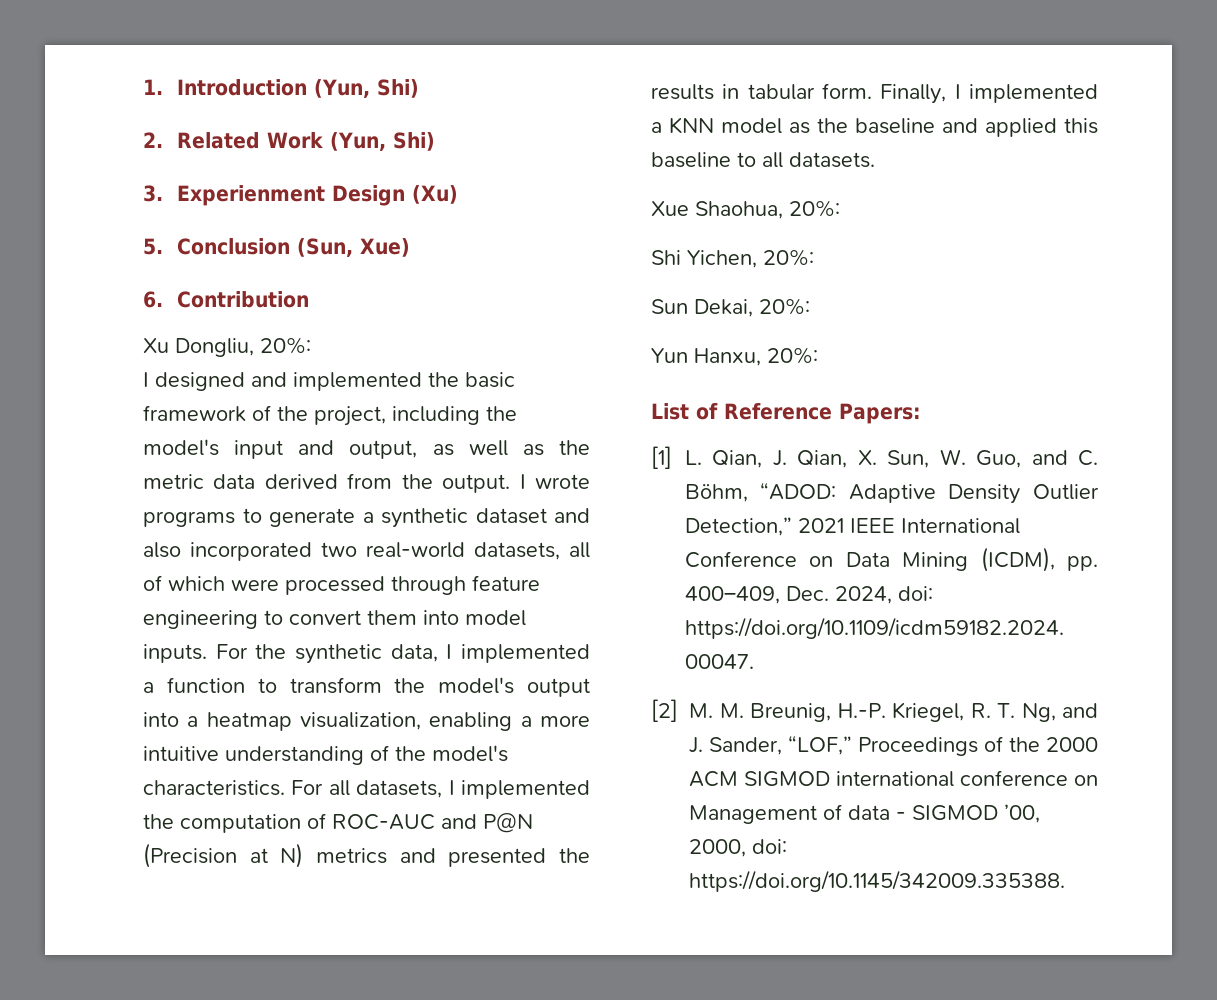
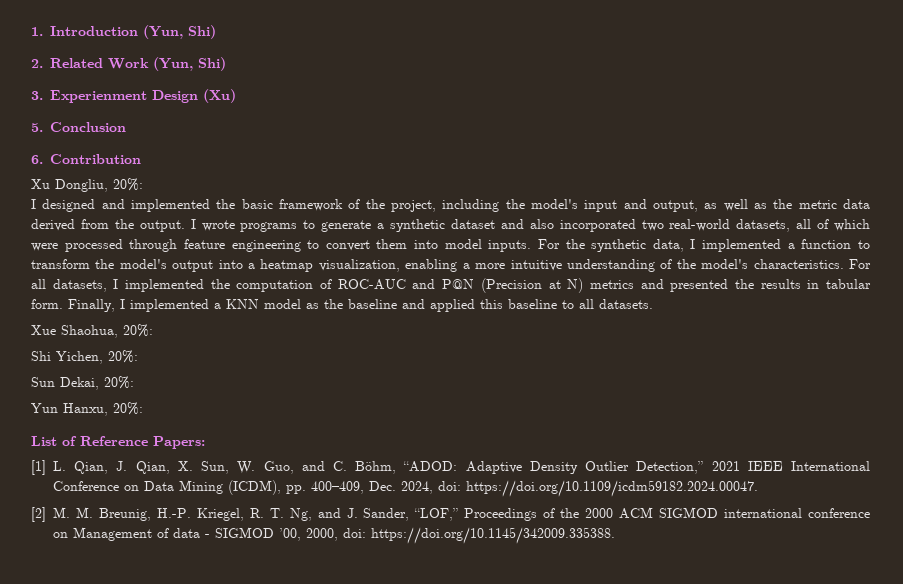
[296,238,410,257] (Sun, Xue) -> (127, 127) none

